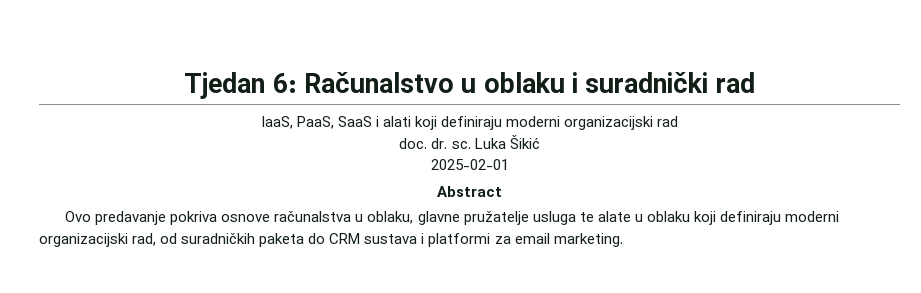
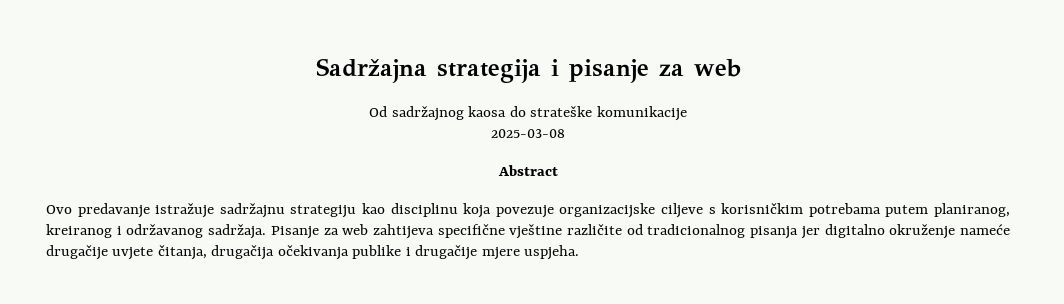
[184,72,755,99] [260,116,679,130] [399,135,540,149] [430,159,509,170] [437,186,502,197] [65,211,839,225] [39,233,623,247] Tjedan 6: Računalstvo u oblaku i suradnički rad // IaaS, PaaS, SaaS i alati koji definiraju moderni organizacijski rad // doc. dr. sc. Luka Šikić // 2025-02-01 // Abstract // Ovo predavanje pokriva osnove računalstva u oblaku, glavne pružatelje usluga te alate u oblaku koji definiraju moderni organizacijski rad, od suradničkih paketa do CRM sustava i platformi za email marketing. -> [315,58,741,83] [369,106,687,121] [491,129,565,138] [497,165,558,176] [46,203,1011,218] [46,224,1011,239] [46,245,580,260] Sadržajna strategija i pisanje za web // Od sadržajnog kaosa do strateške komunikacije // 2025-03-08 // Abstract // Ovo predavanje istražuje sadržajnu strategiju kao disciplinu koja povezuje organizacijske ciljeve s korisničkim potrebama putem planiranog, kreiranog i održavanog sadržaja. Pisanje za web zahtijeva specifične vještine različite od tradicionalnog pisanja jer digitalno okruženje nameće drugačije uvjete čitanja, drugačija očekivanja publike i drugačije mjere uspjeha.

